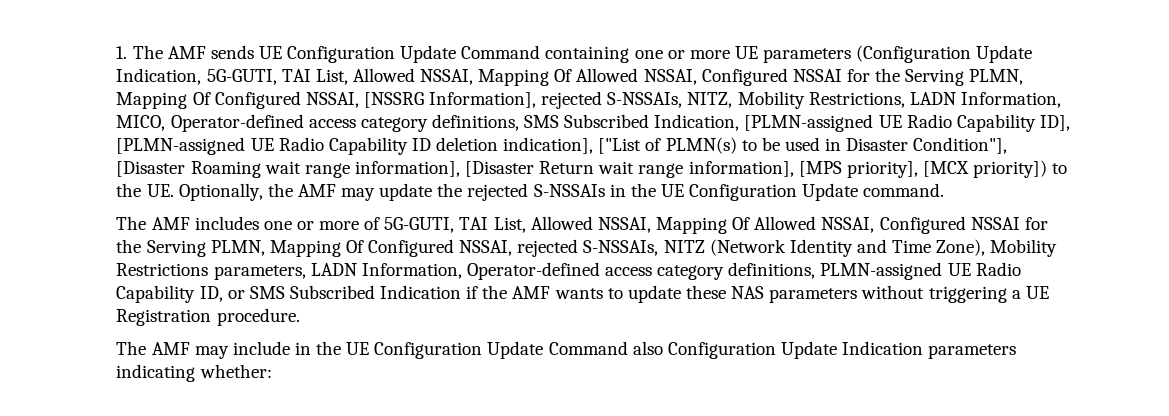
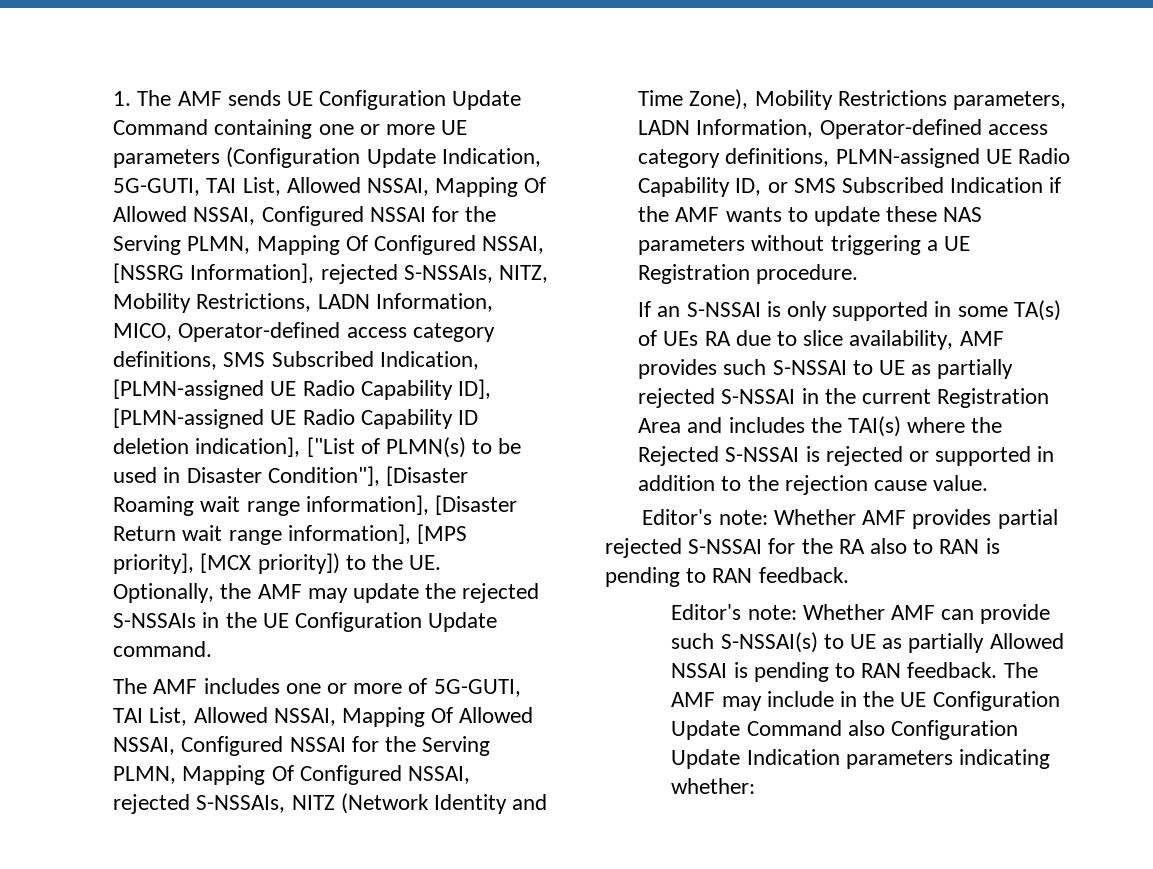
(300, 317) none -> [638,300,1061,321] [638,330,1004,350] [638,359,1014,379] [638,388,1050,408] [638,416,1003,437] [638,446,1055,466] [638,475,989,495] [642,509,1058,529] [605,538,1000,558] [605,567,849,587] [671,604,1051,624] [671,632,1064,653] [671,662,998,682] If an S-NSSAI is only supported in some TA(s) of UEs RA due to slice availability, AMF provides such S-NSSAI to UE as partially rejected S-NSSAI in the current Registration Area and includes the TAI(s) where the Rejected S-NSSAI is rejected or supported in addition to the rejection cause value. // Editor's note: Whether AMF provides partial rejected S-NSSAI for the RA also to RAN is pending to RAN feedback. // Editor's note: Whether AMF can provide such S-NSSAI(s) to UE as partially Allowed NSSAI is pending to RAN feedback.

